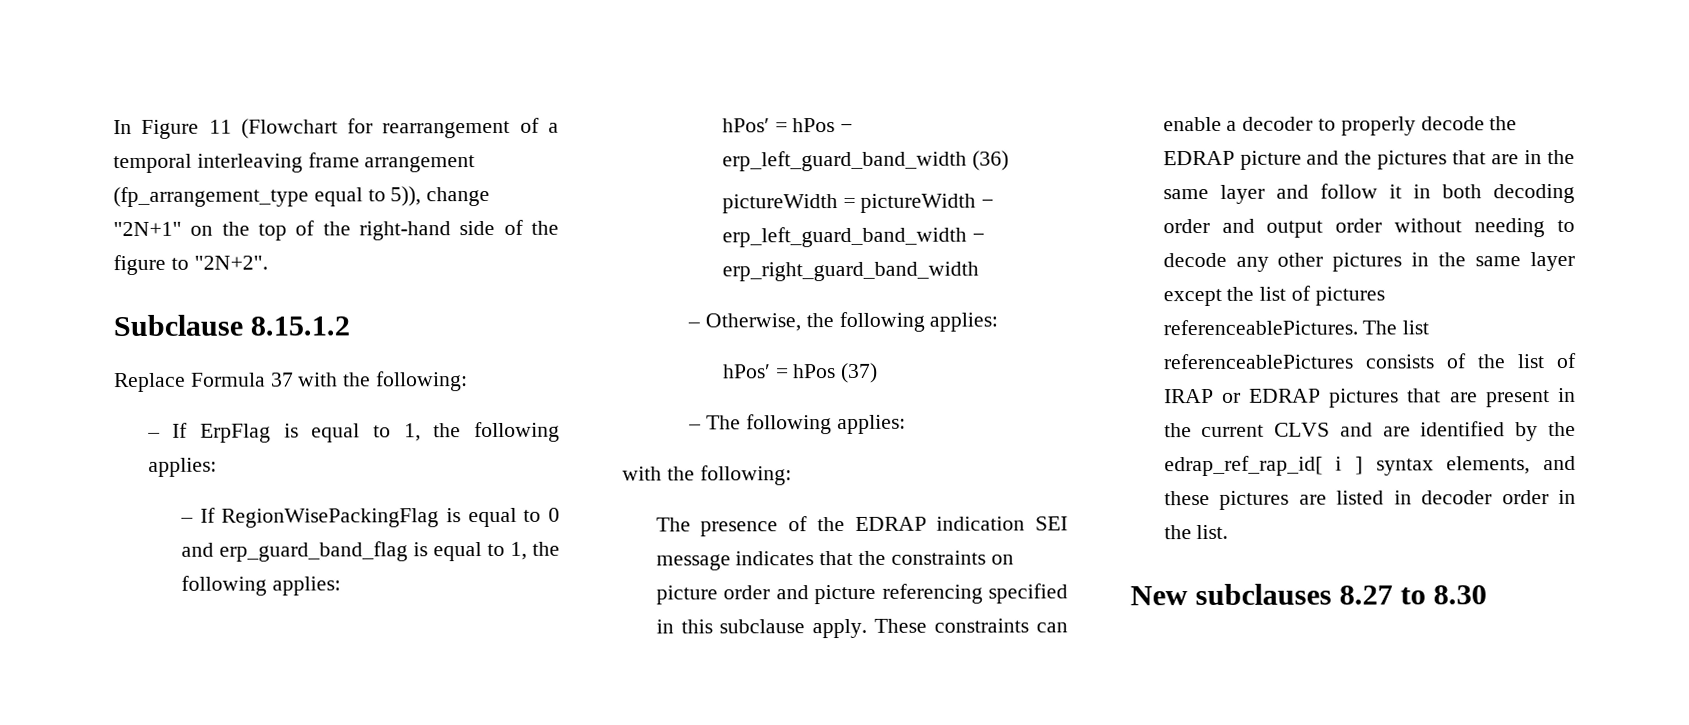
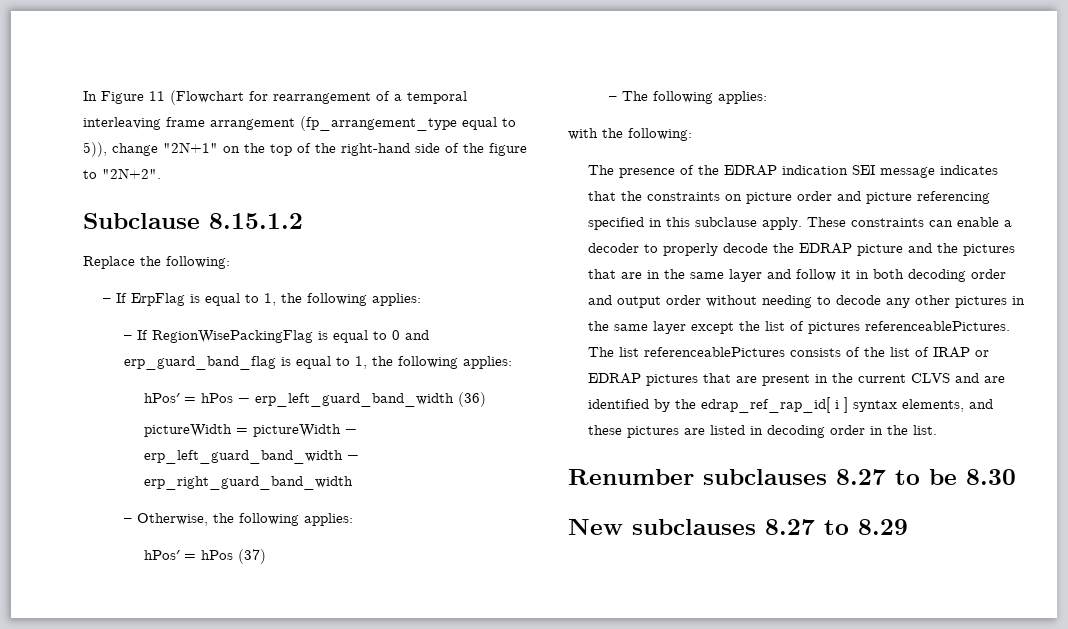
[190,372,339,387] Formula 37 with -> (135, 262) none
[1421,490,1493,505] decoder -> [767,425,826,438] decoding
(1229, 532) none -> [568,469,1016,485] // Renumber subclauses 8.27 to be 8.30
[1433,585,1488,605] 8.30 -> [858,519,908,535] 8.29

